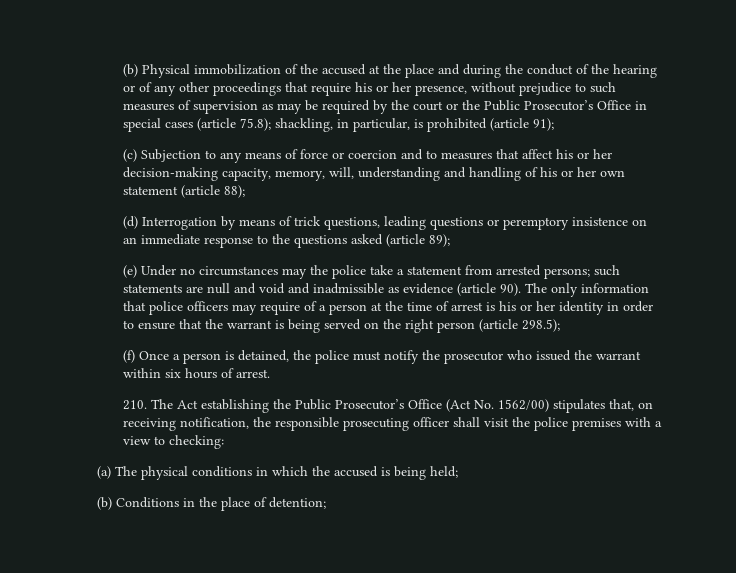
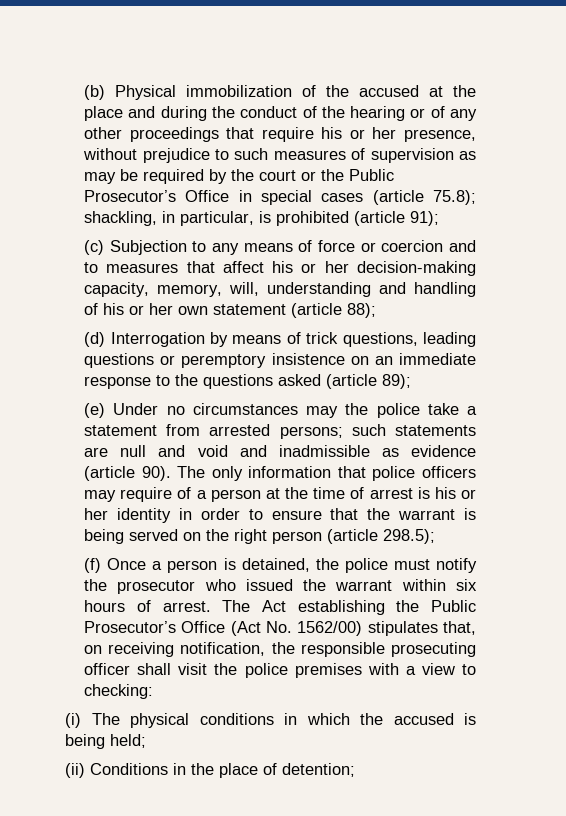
[122,400,147,410] // 210. -> (211, 606) none
[97,466,112,479] (a) -> [65,713,82,728] (i)
[97,497,113,510] (b) -> [65,763,86,778] (ii)

